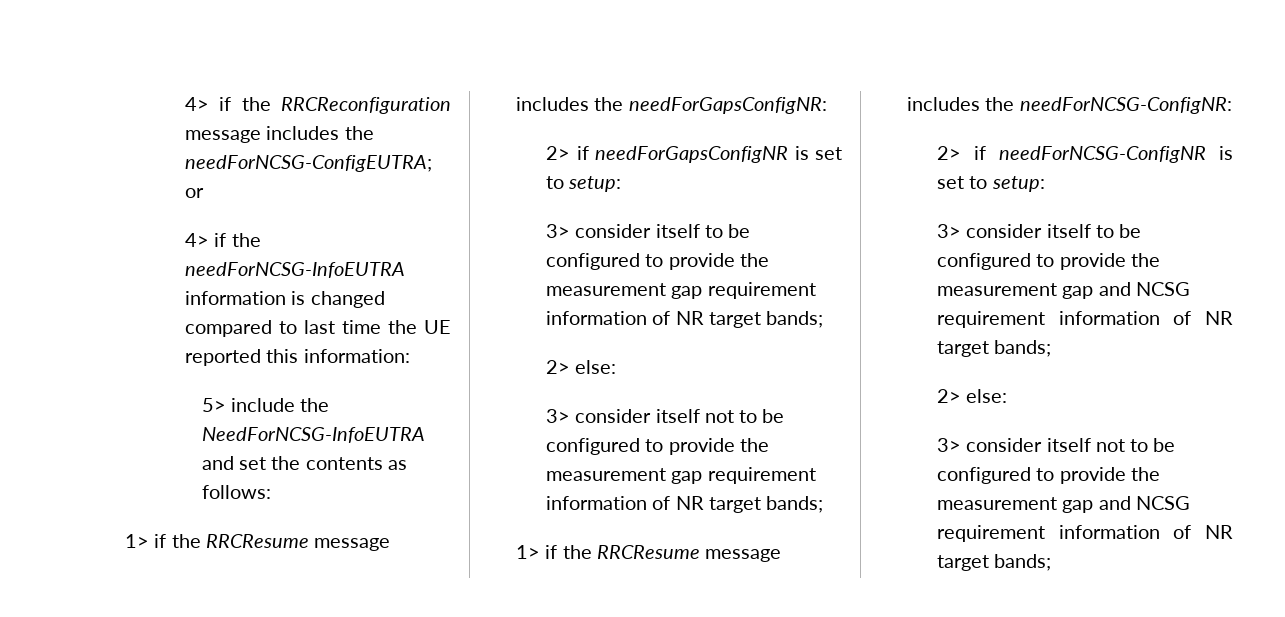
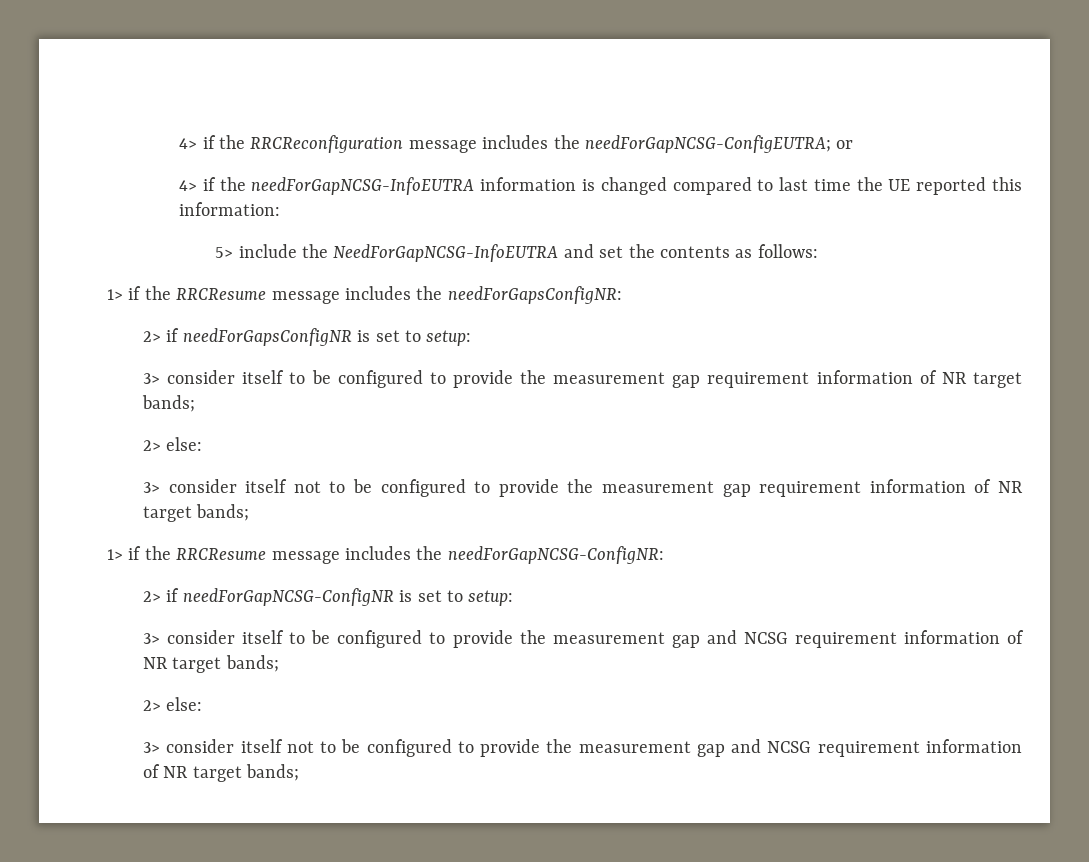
[185,155,433,172] needForNCSG-ConfigEUTRA; -> [584,135,831,153] needForGapNCSG-ConfigEUTRA;
[185,262,406,278] needForNCSG-InfoEUTRA -> [251,177,475,195] needForGapNCSG-InfoEUTRA
[201,427,425,443] NeedForNCSG-InfoEUTRA -> [333,244,559,262] NeedForGapNCSG-InfoEUTRA
[1019,97,1232,114] [937,146,1207,163] needForNCSG-ConfigNR: // 2> if needForNCSG-ConfigNR -> [447,546,664,564] [143,588,394,606] needForGapNCSG-ConfigNR: // 2> if needForGapNCSG-ConfigNR

